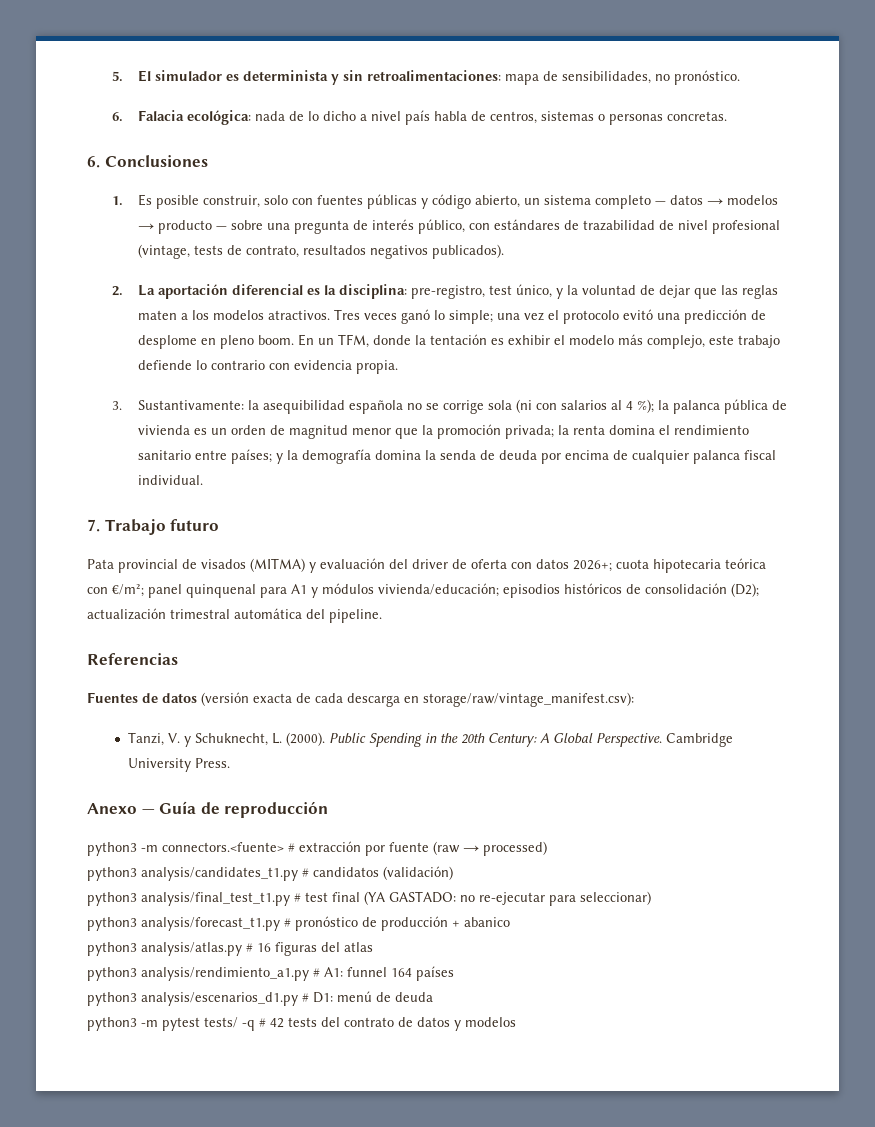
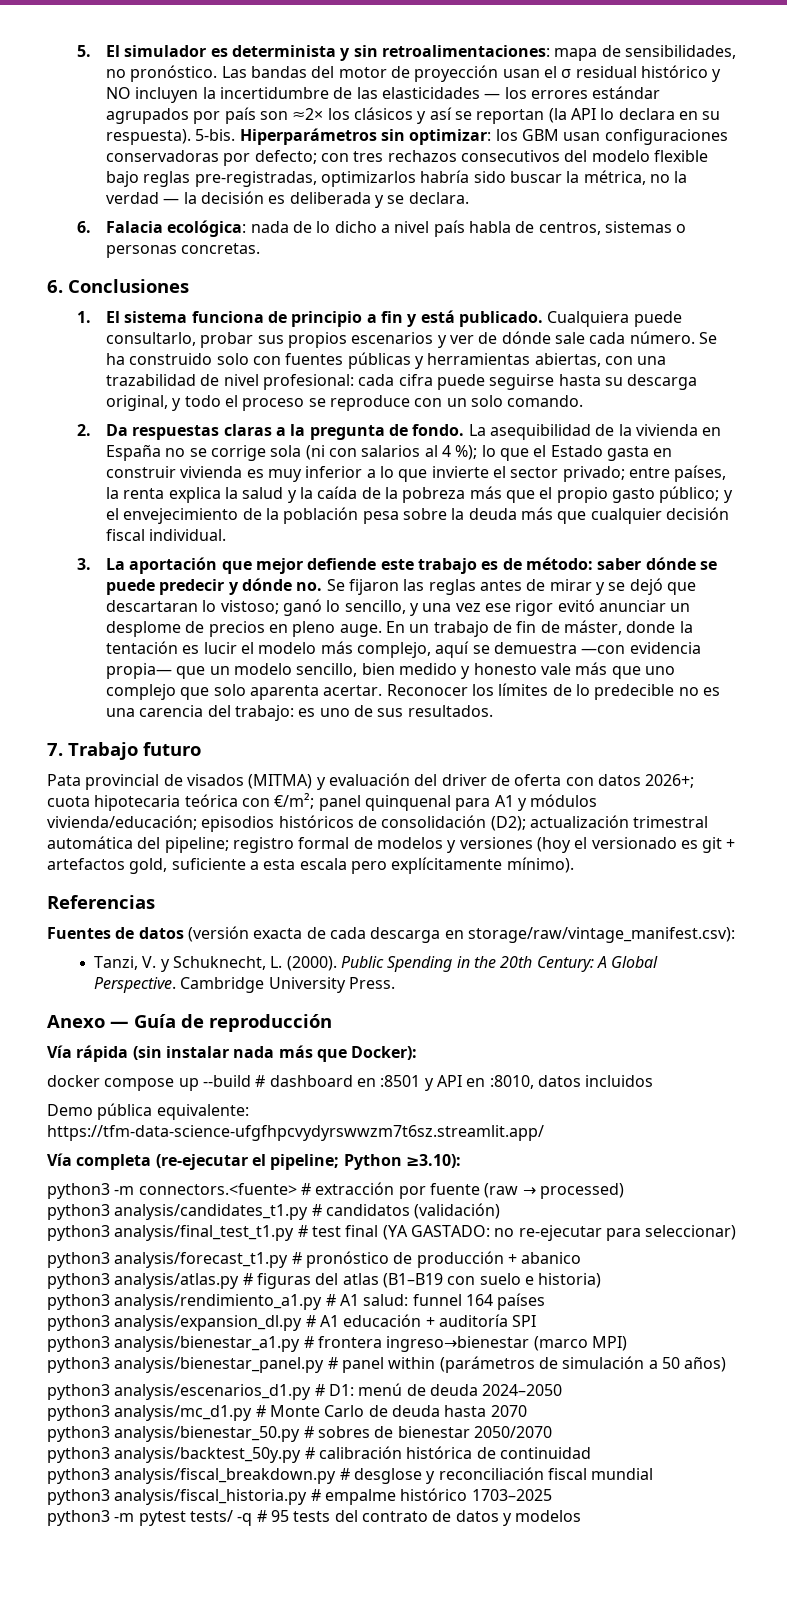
(740, 77) none -> [221,65,722,82] [106,86,661,103] [106,107,721,124] [106,128,728,145] [106,150,708,166] [106,170,688,187] [106,191,469,208] Las bandas del motor de proyección usan el σ residual histórico y NO incluyen la incertidumbre de las elasticidades — los errores estándar agrupados por país son ≈2× los clásicos y así se reportan (la API lo declara en su respuesta). 5-bis. Hiperparámetros sin optimizar: los GBM usan configuraciones conservadoras por defecto; con tres rechazos consecutivos del modelo flexible bajo reglas pre-registradas, optimizarlos habría sido buscar la métrica, no la verdad — la decisión es deliberada y se declara.
[137,194,260,209] Es posible construir, -> [106,310,682,327] [106,331,717,348] [106,353,213,365] El sistema funciona de principio a fin y está publicado. Cualquiera puede consultarlo, probar sus propios escenarios y ver de dónde sale cada número. Se ha construido
[431,194,778,209] [137,219,780,234] [137,244,504,259] [112,284,778,299] [137,309,766,324] [137,334,780,349] [137,360,398,374] [112,400,403,414] código abierto, un sistema completo — datos → modelos → producto — sobre una pregunta de interés público, con estándares de trazabilidad de nivel profesional (vintage, tests de contrato, resultados negativos publicados). // 2. La aportación diferencial es la disciplina: pre-registro, test único, y la voluntad de dejar que las reglas maten a los modelos atractivos. Tres veces ganó lo simple; una vez el protocolo evitó una predicción de desplome en pleno boom. En un TFM, donde la tentación es exhibir el modelo más complejo, este trabajo defiende lo contrario con evidencia propia. // 3. Sustantivamente: la asequibilidad española -> [427,353,667,367] [106,374,698,390] [106,395,584,411] [76,424,722,440] [106,444,162,461] herramientas abiertas, con una trazabilidad de nivel profesional: cada cifra puede seguirse hasta su descarga original, y todo el proceso se reproduce con un solo comando. // 2. Da respuestas claras a la pregunta de fondo. La asequibilidad de la vivienda en España
[657,399,787,414] [137,424,749,439] [137,449,776,464] [137,475,203,485] la palanca pública de vivienda es un orden de magnitud menor que la promoción privada; la renta domina el rendimiento sanitario entre países; y la demografía domina la senda de deuda por encima de cualquier palanca fiscal individual. -> [481,445,673,461] [106,465,727,482] [106,486,733,503] [106,507,729,524] [106,529,227,541] [76,557,717,574] [106,578,696,595] [106,599,691,616] [106,620,693,637] [106,641,701,658] [106,662,675,679] [106,683,720,700] [106,705,493,721] lo que el Estado gasta en construir vivienda es muy inferior a lo que invierte el sector privado; entre países, la renta explica la salud y la caída de la pobreza más que el propio gasto público; y el envejecimiento de la población pesa sobre la deuda más que cualquier decisión fiscal individual. // 3. La aportación que mejor defiende este trabajo es de método: saber dónde se puede predecir y dónde no. Se fijaron las reglas antes de mirar y se dejó que descartaran lo vistoso; ganó lo sencillo, y una vez ese rigor evitó anunciar un desplome de precios en pleno auge. En un trabajo de fin de máster, donde la tentación es lucir el modelo más complejo, aquí se demuestra —con evidencia propia— que un modelo sencillo, bien medido y honesto vale más que uno complejo que solo aparenta acertar. Reconocer los límites de lo predecible no es una carencia del trabajo: es uno de sus resultados.
[329,609,382,623] pipeline. -> [164,837,736,853] [47,857,574,874] pipeline; registro formal de modelos y versiones (hoy el versionado es git + artefactos gold, suficiente a esta escala pero explícitamente mínimo).
(329, 809) none -> [47,1045,418,1062] [47,1075,654,1091] [47,1103,249,1120] [47,1125,544,1141] [47,1153,461,1170] // Vía rápida (sin instalar nada más que Docker): // docker compose up --build # dashboard en :8501 y API en :8010, datos incluidos // Demo pública equivalente: https://tfm-data-science-ufgfhpcvydyrswwzm7t6sz.streamlit.app/ // Vía completa (re-ejecutar el pipeline; Python ≥3.10):
[257,943,271,952] 16 -> (253, 1279) none
(373, 947) none -> [382,1273,602,1288] (B1–B19 con suelo e historia)
[324,967,343,977] A1: -> [339,1294,409,1306] A1 salud:
(454, 973) none -> [47,1314,537,1331] [47,1336,627,1352] [47,1356,727,1373] // python3 analysis/expansion_dl.py # A1 educación + auditoría SPI // python3 analysis/bienestar_a1.py # frontera ingreso→bienestar (marco MPI) // python3 analysis/bienestar_panel.py # panel within (parámetros de simulación a 50 años)
(433, 997) none -> [482,1384,563,1396] [47,1405,527,1421] [47,1426,552,1442] [47,1446,591,1463] [47,1467,654,1484] [47,1488,552,1505] 2024–2050 // python3 analysis/mc_d1.py # Monte Carlo de deuda hasta 2070 // python3 analysis/bienestar_50.py # sobres de bienestar 2050/2070 // python3 analysis/backtest_50y.py # calibración histórica de continuidad // python3 analysis/fiscal_breakdown.py # desglose y reconciliación fiscal mundial // python3 analysis/fiscal_historia.py # empalme histórico 1703–2025
[270,1018,284,1028] 42 -> [270,1510,289,1522] 95

